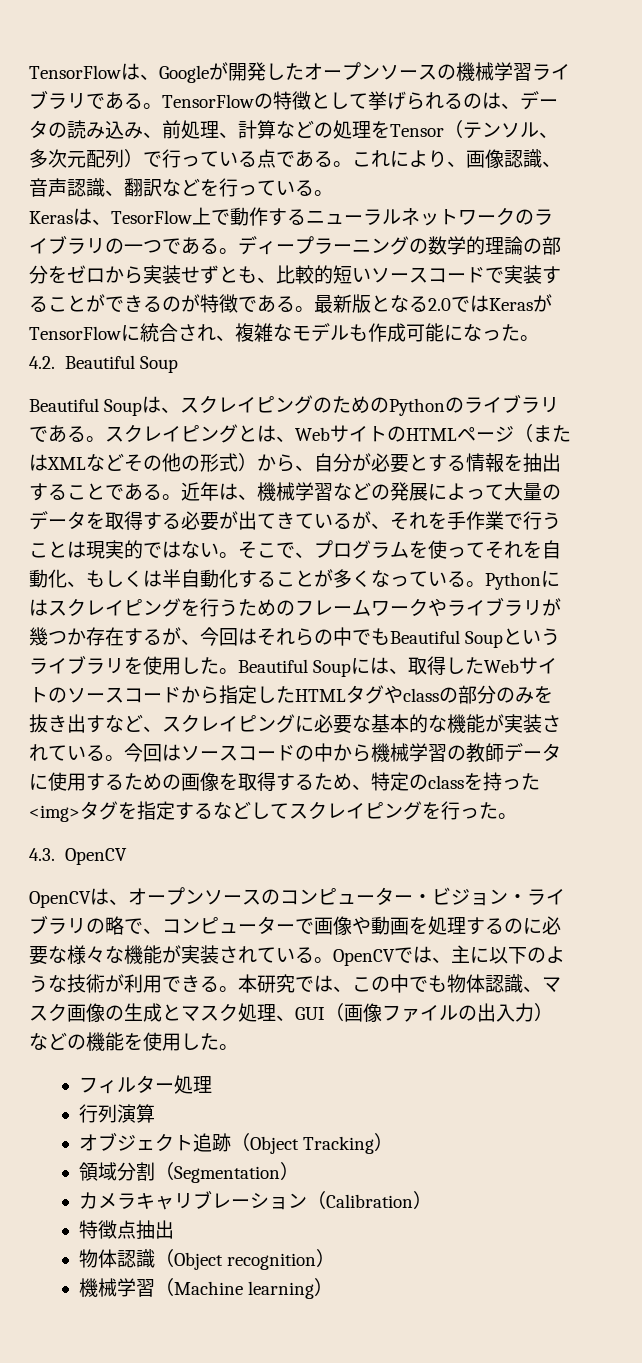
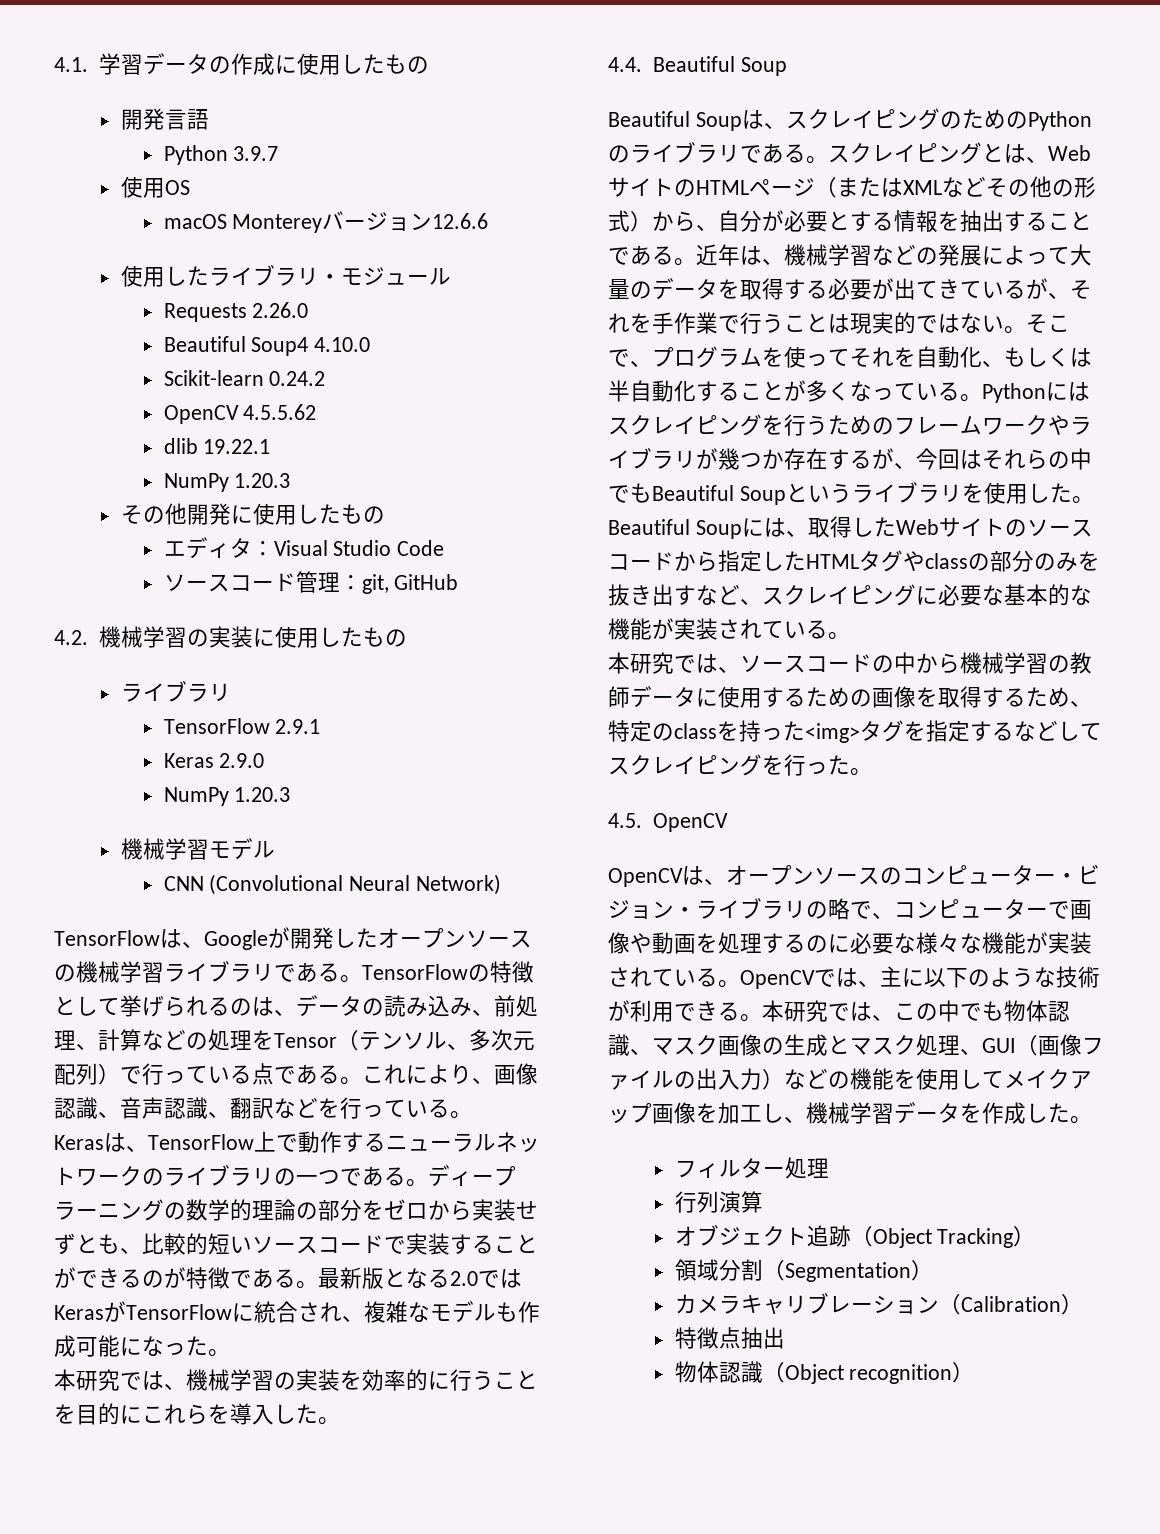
(29, 72) none -> [54,53,429,75] [120,108,209,130] [163,145,279,165] [120,176,190,198] [163,211,489,233] [120,265,451,287] [163,302,309,322] [163,336,371,356] [163,370,326,386] [163,404,317,424] [163,438,271,454] [163,473,291,492] [120,503,385,525] [163,537,445,559] [163,571,459,594] [54,626,407,648] [120,681,231,702] [163,718,321,734] [163,753,265,768] [163,787,291,806] [120,838,275,860] [163,874,502,895] 4.1.学習データの作成に使用したもの // 開発言語 // Python 3.9.7 // 使用OS // macOS Montereyバージョン12.6.6 // 使用したライブラリ・モジュール // Requests 2.26.0 // Beautiful Soup4 4.10.0 // Scikit-learn 0.24.2 // OpenCV 4.5.5.62 // dlib 19.22.1 // NumPy 1.20.3 // その他開発に使用したもの // エディタ：Visual Studio Code // ソースコード管理：git, GitHub // 4.2.機械学習の実装に使用したもの // ライブラリ // TensorFlow 2.9.1 // Keras 2.9.0 // NumPy 1.20.3 // 機械学習モデル // CNN (Convolutional Neural Network) //
[111,210,192,224] TesorFlow -> [148,1134,254,1150] TensorFlow
[29,356,55,369] 4.2. -> [54,1369,538,1391] [54,1403,340,1425] [608,57,642,72] 本研究では、機械学習の実装を効率的に行うことを目的にこれらを導入した。 // 4.4.
[124,743,181,762] 今回は -> [608,652,740,674] // 本研究では、
[29,848,55,861] 4.3. -> [608,813,642,828] 4.5.
(200, 1041) none -> [982,1069,1092,1089] [608,1102,1048,1124] てメイクアップ画像を加工し、機械学習データを作成し
[78,1278,333,1299] // 機械学習（Machine learning） -> (975, 1372) none

